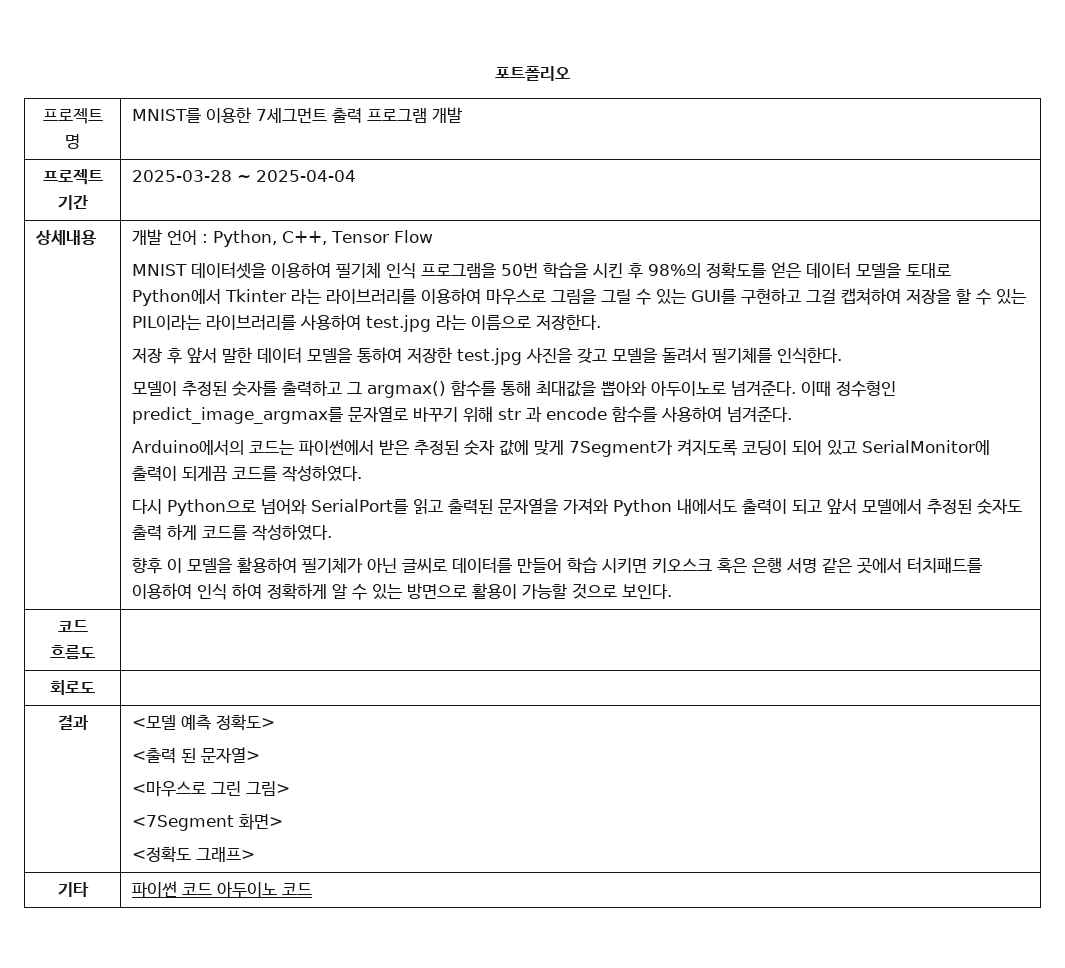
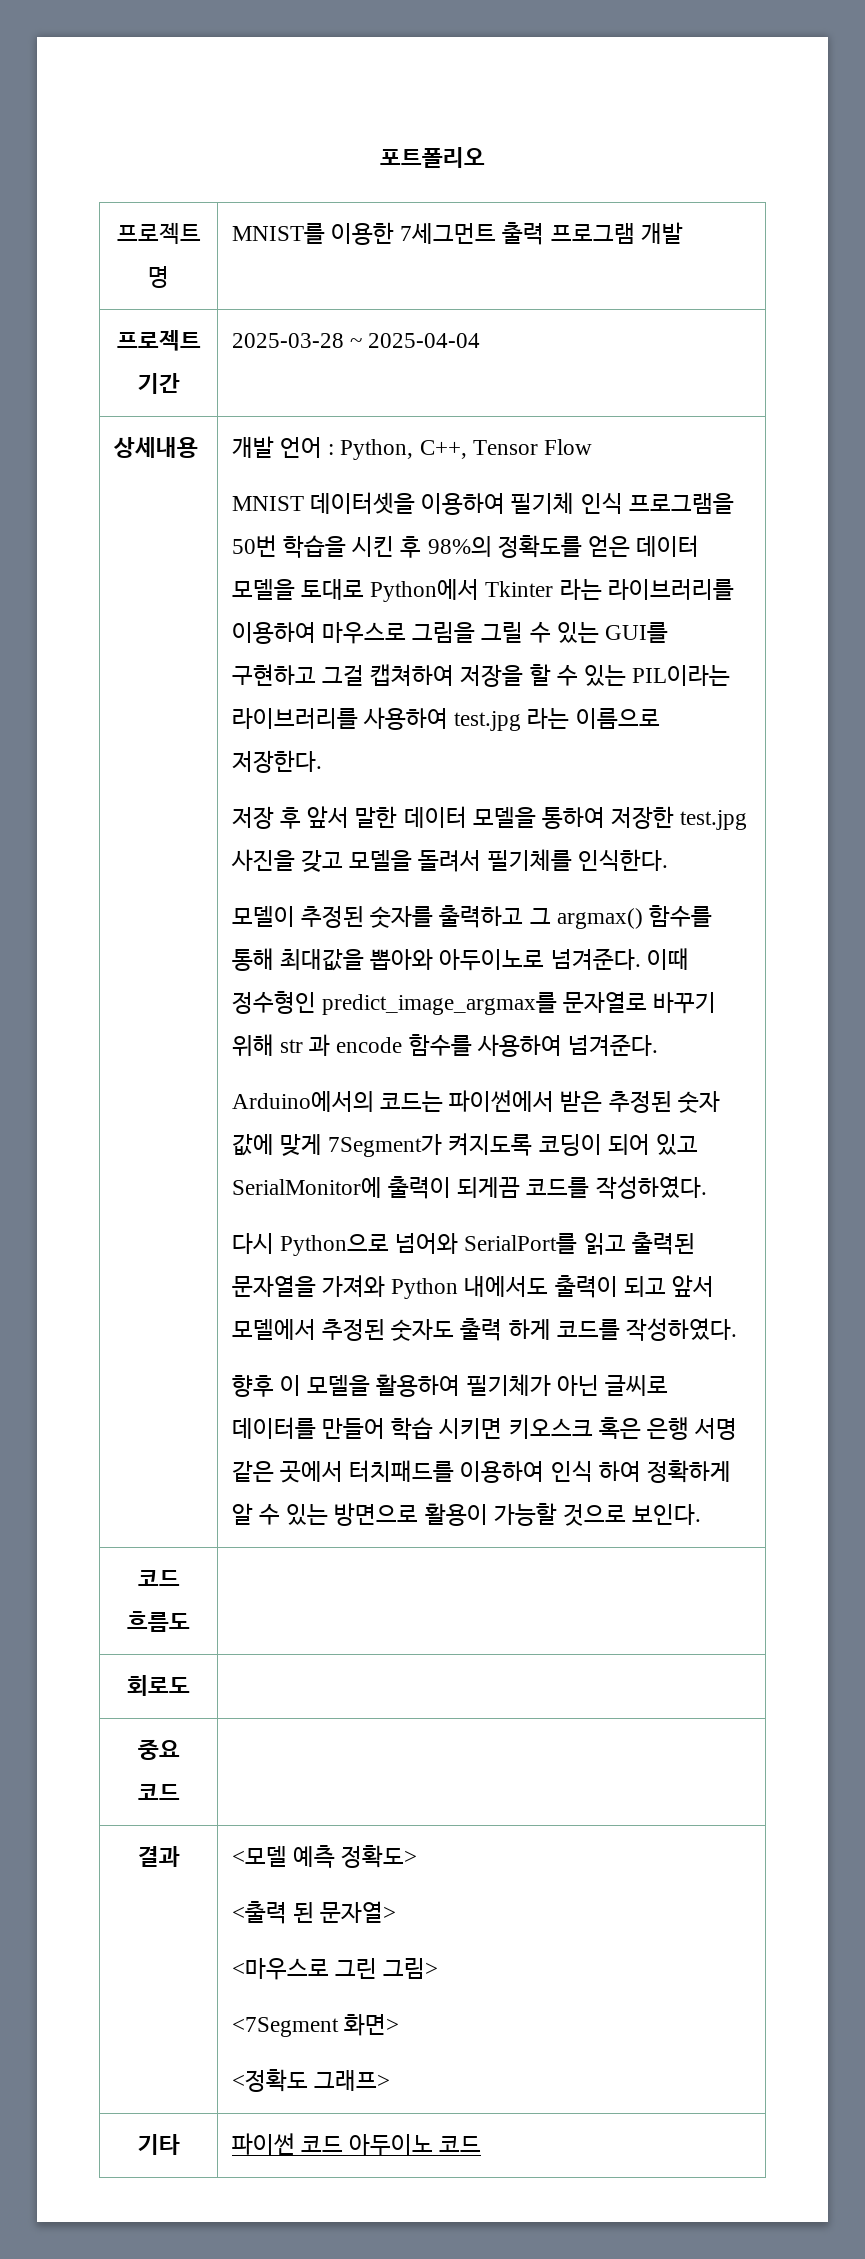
(95, 687) none -> [137,1739,180,1760] [137,1784,180,1800] // 중요 코드 |

